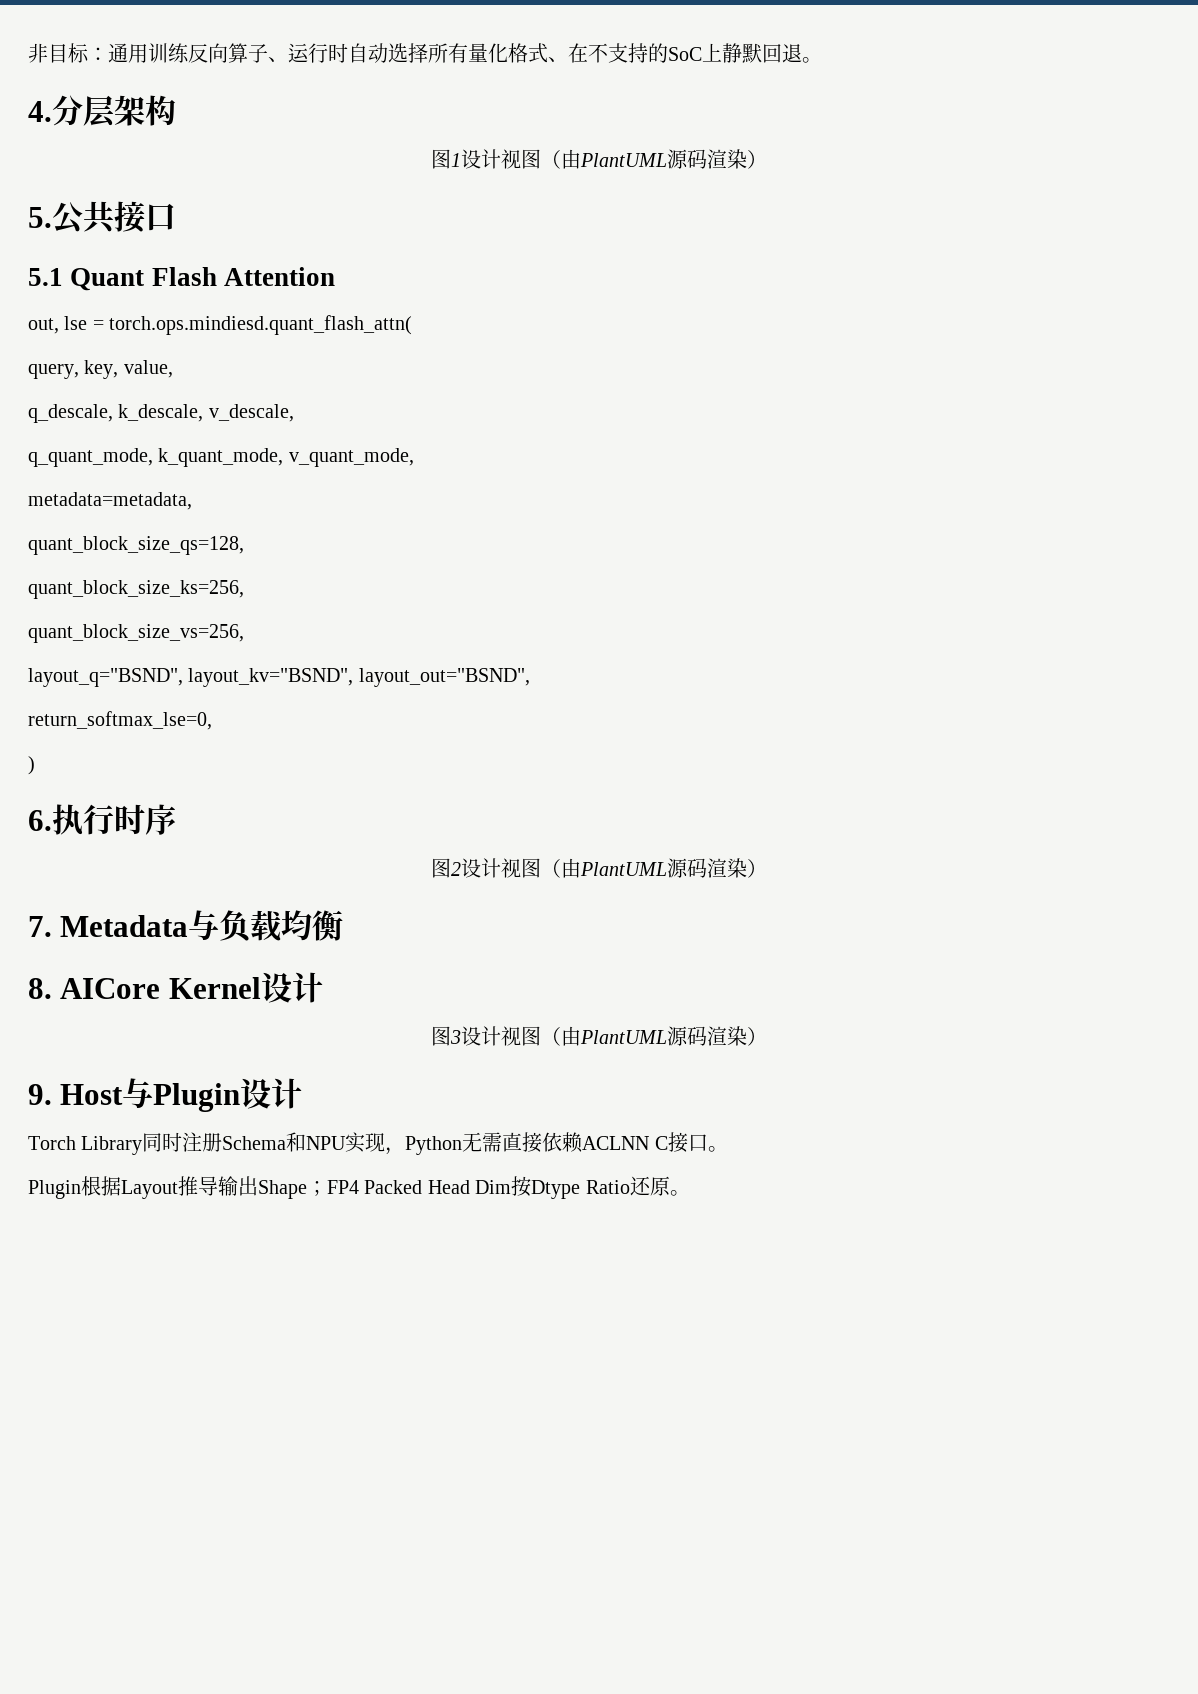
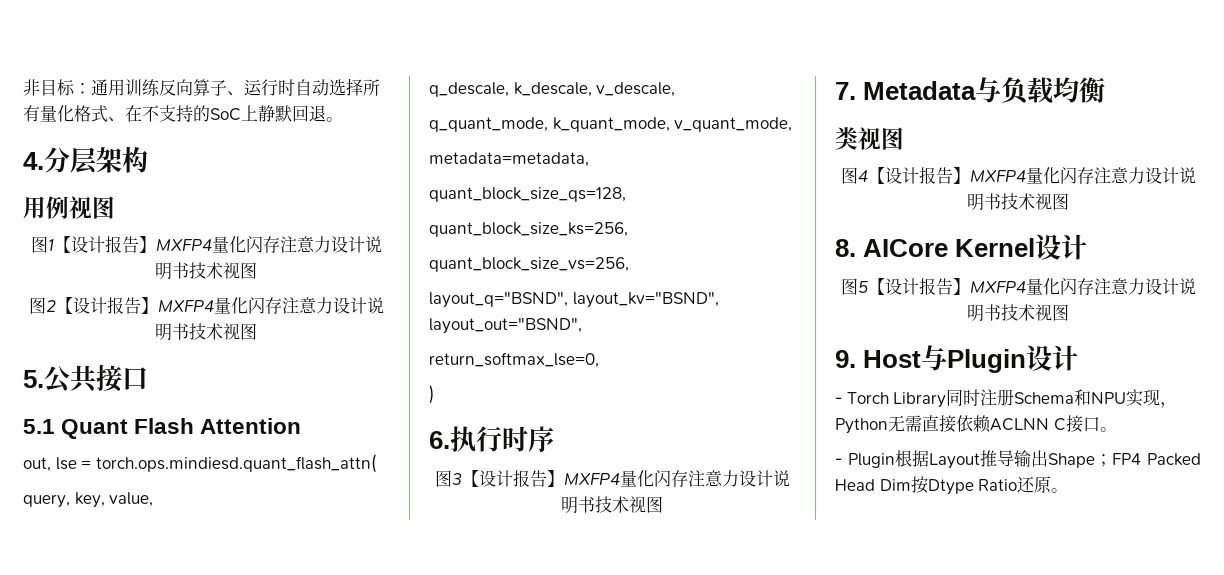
(176, 110) none -> [23,196,115,219] // 用例视图
[461,149,767,169] 设计视图（由PlantUML源码渲染） -> [53,236,382,253] [155,262,257,280] [28,297,384,314] [155,323,257,341] 【设计报告】MXFP4量化闪存注意力设计说明书技术视图 // 图2【设计报告】MXFP4量化闪存注意力设计说明书技术视图
[451,858,767,878] 2设计视图（由PlantUML源码渲染） -> [451,470,790,487] [561,496,663,514] 3【设计报告】MXFP4量化闪存注意力设计说明书技术视图
(344, 925) none -> [835,127,904,150] [840,167,1196,184] [967,193,1069,211] // 类视图 // 图4【设计报告】MXFP4量化闪存注意力设计说明书技术视图
[450,1026,767,1046] 3设计视图（由PlantUML源码渲染） -> [857,278,1196,295] [967,304,1069,322] 5【设计报告】MXFP4量化闪存注意力设计说明书技术视图
(303, 1093) none -> [835,397,842,404] -
(728, 1149) none -> [835,458,842,465] -

